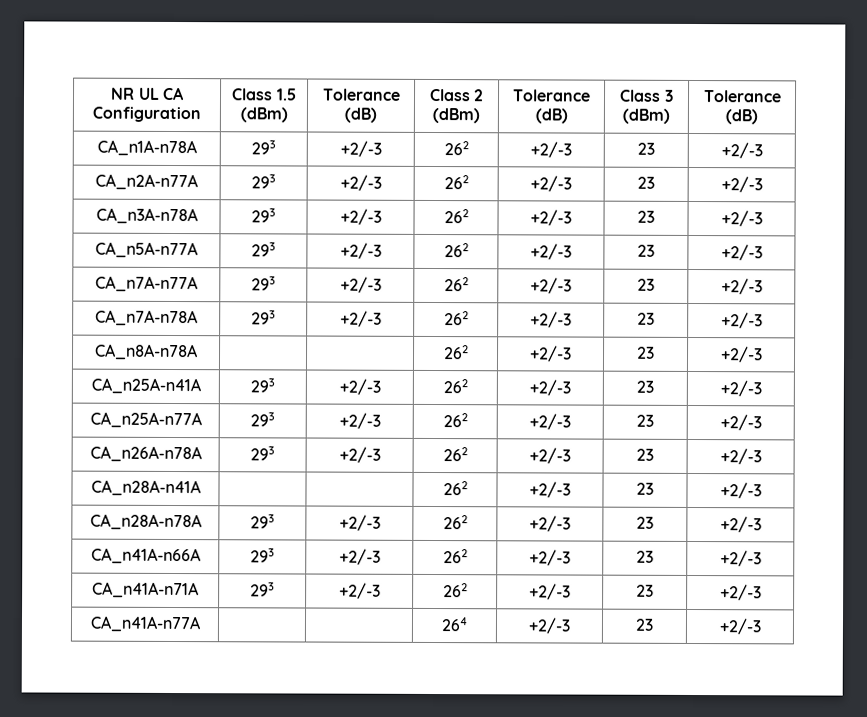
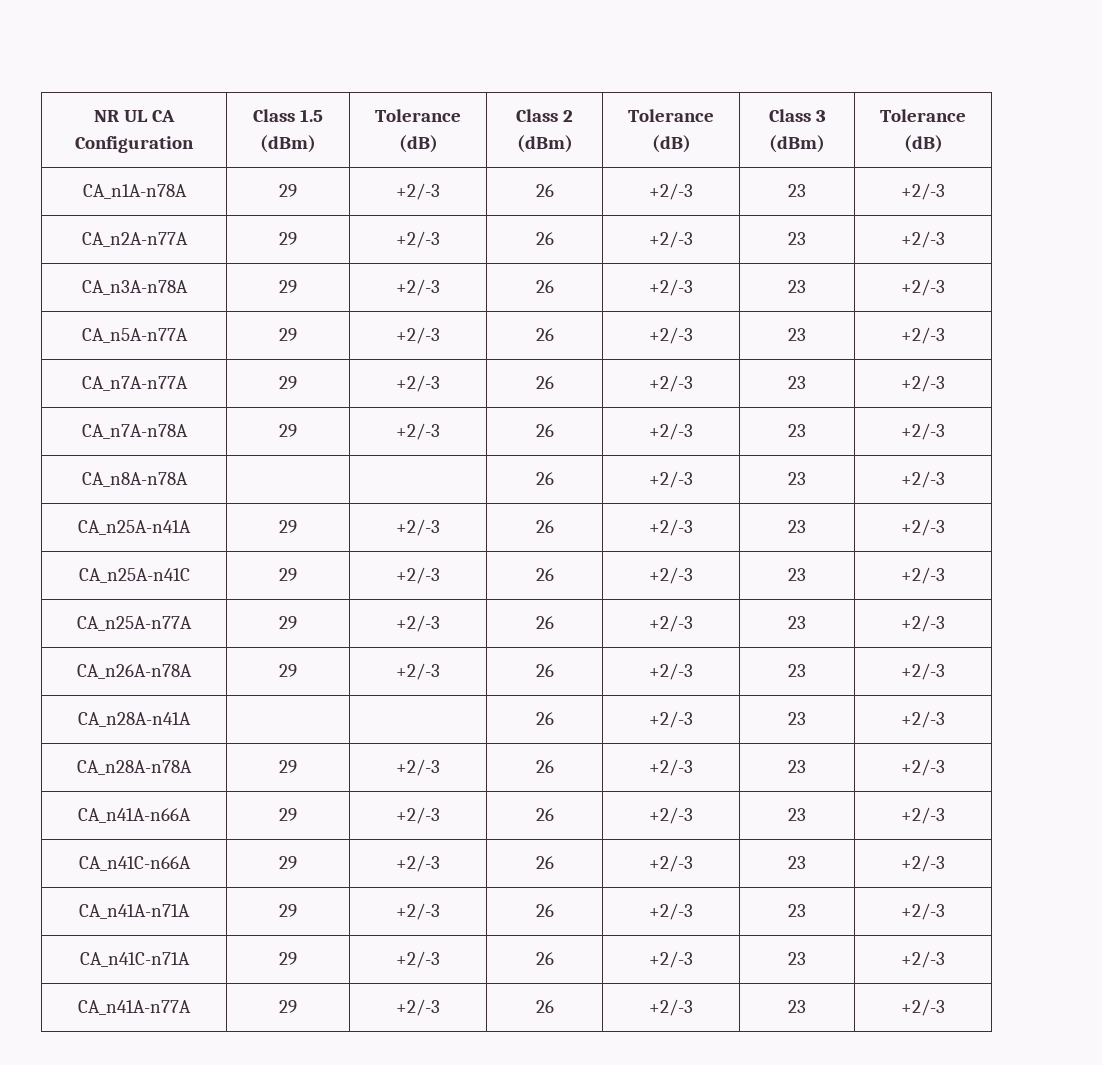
[251,140,276,155] [339,140,382,157] [443,141,469,156] 293 | +2/-3 | 262 -> [279,184,297,197] [396,183,440,200] [535,184,554,197] 29 | +2/-3 | 26
[251,174,276,189] [339,174,382,191] [443,175,469,190] 293 | +2/-3 | 262 -> [279,232,297,245] [396,231,440,248] [535,232,554,245] 29 | +2/-3 | 26
[251,208,276,223] [339,208,382,225] [443,209,469,224] 293 | +2/-3 | 262 -> [279,280,297,293] [396,279,440,296] [535,280,554,293] 29 | +2/-3 | 26
[251,242,276,257] [339,242,382,259] [443,243,469,258] 293 | +2/-3 | 262 -> [279,328,297,341] [396,327,440,344] [535,328,554,341] 29 | +2/-3 | 26
[251,276,276,291] [339,276,382,293] [443,277,469,292] 293 | +2/-3 | 262 -> [279,376,297,389] [396,375,440,392] [535,376,554,389] 29 | +2/-3 | 26
[251,310,276,325] [339,310,382,327] [443,311,469,326] 293 | +2/-3 | 262 -> [279,424,297,437] [396,423,440,440] [535,424,554,437] 29 | +2/-3 | 26
[442,345,469,360] 262 -> [535,472,554,485] 26
[250,378,275,393] [338,378,381,395] [442,379,468,394] 293 | +2/-3 | 262 -> [279,520,297,533] [396,519,440,536] [535,520,554,533] [649,519,693,536] [788,520,806,533] [901,519,945,536] [78,568,190,583] [279,568,297,581] [396,567,440,584] [535,568,554,581] 29 | +2/-3 | 26 | +2/-3 | 23 | +2/-3 // CA_n25A-n41C | 29 | +2/-3 | 26
[250,412,275,427] [338,412,381,429] [442,413,468,428] 293 | +2/-3 | 262 -> [279,616,297,629] [396,615,440,632] [535,616,554,629] 29 | +2/-3 | 26
[250,446,275,461] [338,446,381,463] [442,447,468,462] 293 | +2/-3 | 262 -> [279,664,297,677] [396,663,440,680] [535,664,554,677] 29 | +2/-3 | 26
[442,481,468,496] 262 -> [535,712,554,725] 26
[250,514,275,529] [338,514,381,531] [442,515,468,530] 293 | +2/-3 | 262 -> [279,760,297,773] [396,759,440,776] [535,760,554,773] 29 | +2/-3 | 26
[250,548,275,563] [338,548,381,565] [442,549,468,564] 293 | +2/-3 | 262 -> [279,808,297,821] [396,807,440,824] [535,808,554,821] [649,807,693,824] [788,808,806,821] [901,807,945,824] [78,856,191,871] [279,856,297,869] [396,855,440,872] [535,856,554,869] 29 | +2/-3 | 26 | +2/-3 | 23 | +2/-3 // CA_n41C-n66A | 29 | +2/-3 | 26
[250,582,275,597] [338,582,381,599] [442,583,468,598] 293 | +2/-3 | 262 -> [279,904,297,917] [396,903,440,920] [535,904,554,917] [649,903,693,920] [788,904,806,917] [901,903,945,920] [79,952,190,967] [279,952,297,965] [396,951,440,968] [535,952,554,965] 29 | +2/-3 | 26 | +2/-3 | 23 | +2/-3 // CA_n41C-n71A | 29 | +2/-3 | 26
[441,617,468,632] | | 264 -> [279,1000,297,1013] [396,999,440,1016] [535,1000,554,1013] 29 | +2/-3 | 26

